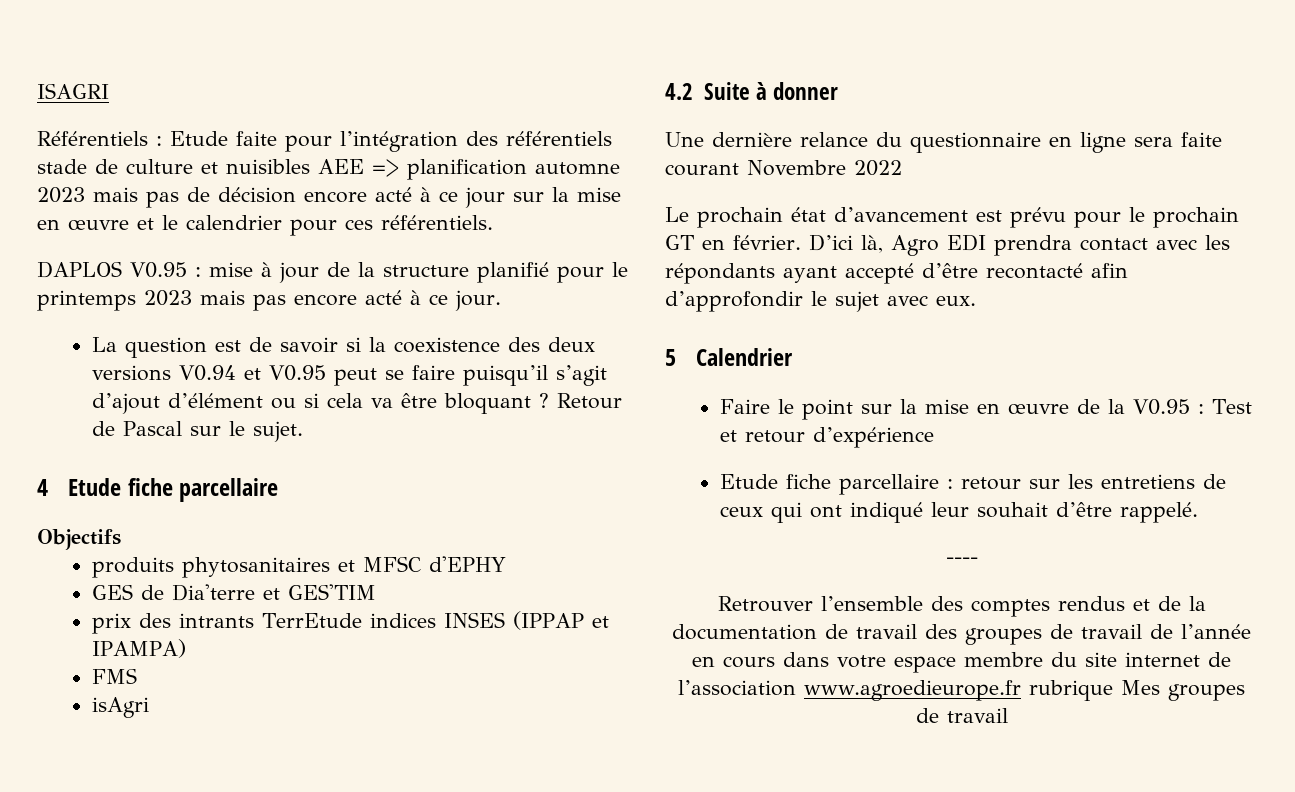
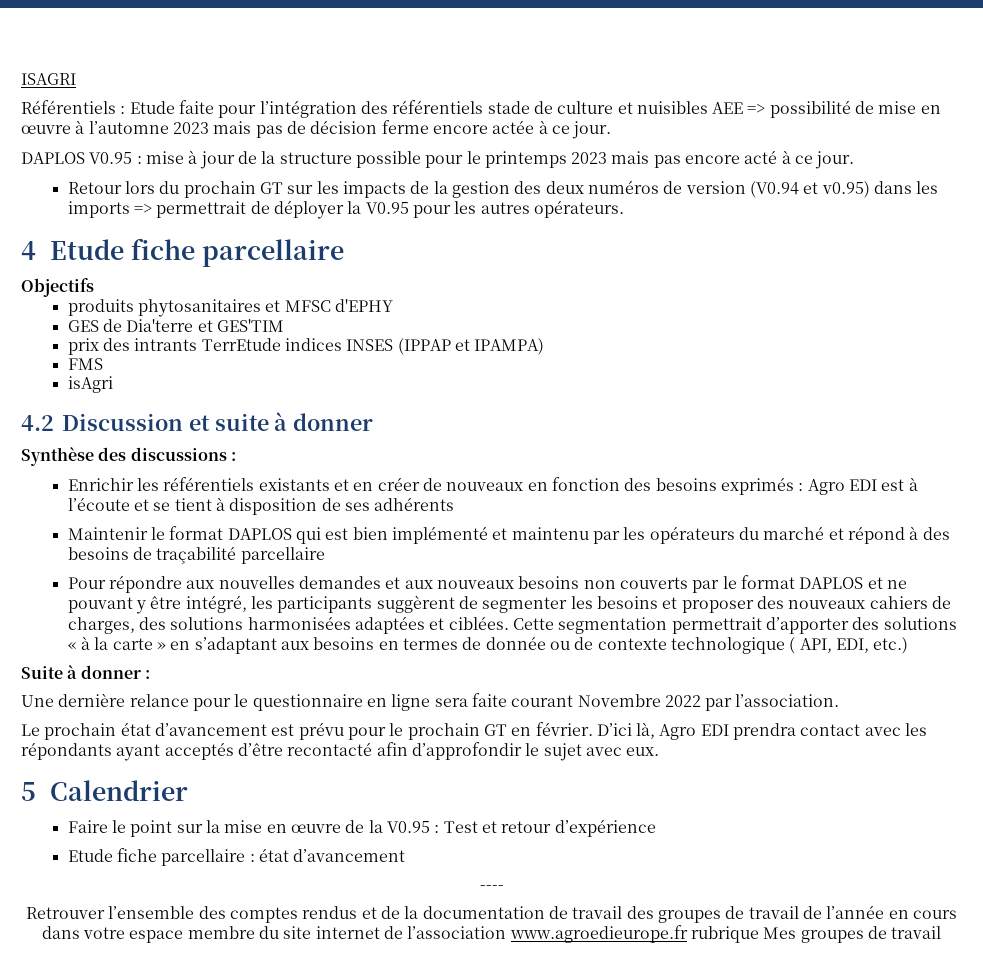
[407,159,620,180] planification automne -> [769,100,941,118] [21,120,169,134] possibilité de mise en œuvre à l’automne
[304,187,621,208] [37,215,493,236] encore acté à ce jour sur la mise en œuvre et le calendrier pour ces référentiels. -> [381,120,612,139] ferme encore actée à ce jour.
[477,262,549,283] planifié -> [355,151,421,168] possible
[91,337,595,358] [91,365,607,386] [91,393,622,414] [91,421,303,442] La question est de savoir si la coexistence des deux versions V0.94 et V0.95 peut se faire puisqu’il s’agit d’ajout d’élément ou si cela va être bloquant ? Retour de Pascal sur le sujet. -> [67,180,939,198] [67,200,624,219] Retour lors du prochain GT sur les impacts de la gestion des deux numéros de version (V0.94 et v0.95) dans les imports => permettrait de déployer la V0.95 pour les autres opérateurs.
(693, 91) none -> [62,412,374,431] [21,447,236,466] [67,477,918,495] [67,497,455,515] [67,526,950,544] [67,546,325,564] [67,575,907,593] [67,595,951,614] [67,616,957,634] [67,636,909,654] Discussion et suite à donner // Synthèse des discussions : // Enrichir les référentiels existants et en créer de nouveaux en fonction des besoins exprimés : Agro EDI est à l’écoute et se tient à disposition de ses adhérents // Maintenir le format DAPLOS qui est bien implémenté et maintenu par les opérateurs du marché et répond à des besoins de traçabilité parcellaire // Pour répondre aux nouvelles demandes et aux nouveaux besoins non couverts par le format DAPLOS et ne pouvant y être intégré, les participants suggèrent de segmenter les besoins et proposer des nouveaux cahiers de charges, des solutions harmonisées adaptées et ciblées. Cette segmentation permettrait d’apporter des solutions « à la carte » en s’adaptant aux besoins en termes de donnée ou de contexte technologique ( API, EDI, etc.) //
(839, 91) none -> [144,670,150,679] :
[876,132,902,147] du -> [192,694,249,711] pour le
(902, 168) none -> [705,694,840,711] par l’association.
[845,263,914,284] accepté -> [164,742,234,760] acceptés
[960,474,1226,490] [719,502,1198,523] retour sur les entretiens de ceux qui ont indiqué leur souhait d’être rappelé. -> [259,848,406,862] état d’avancement

